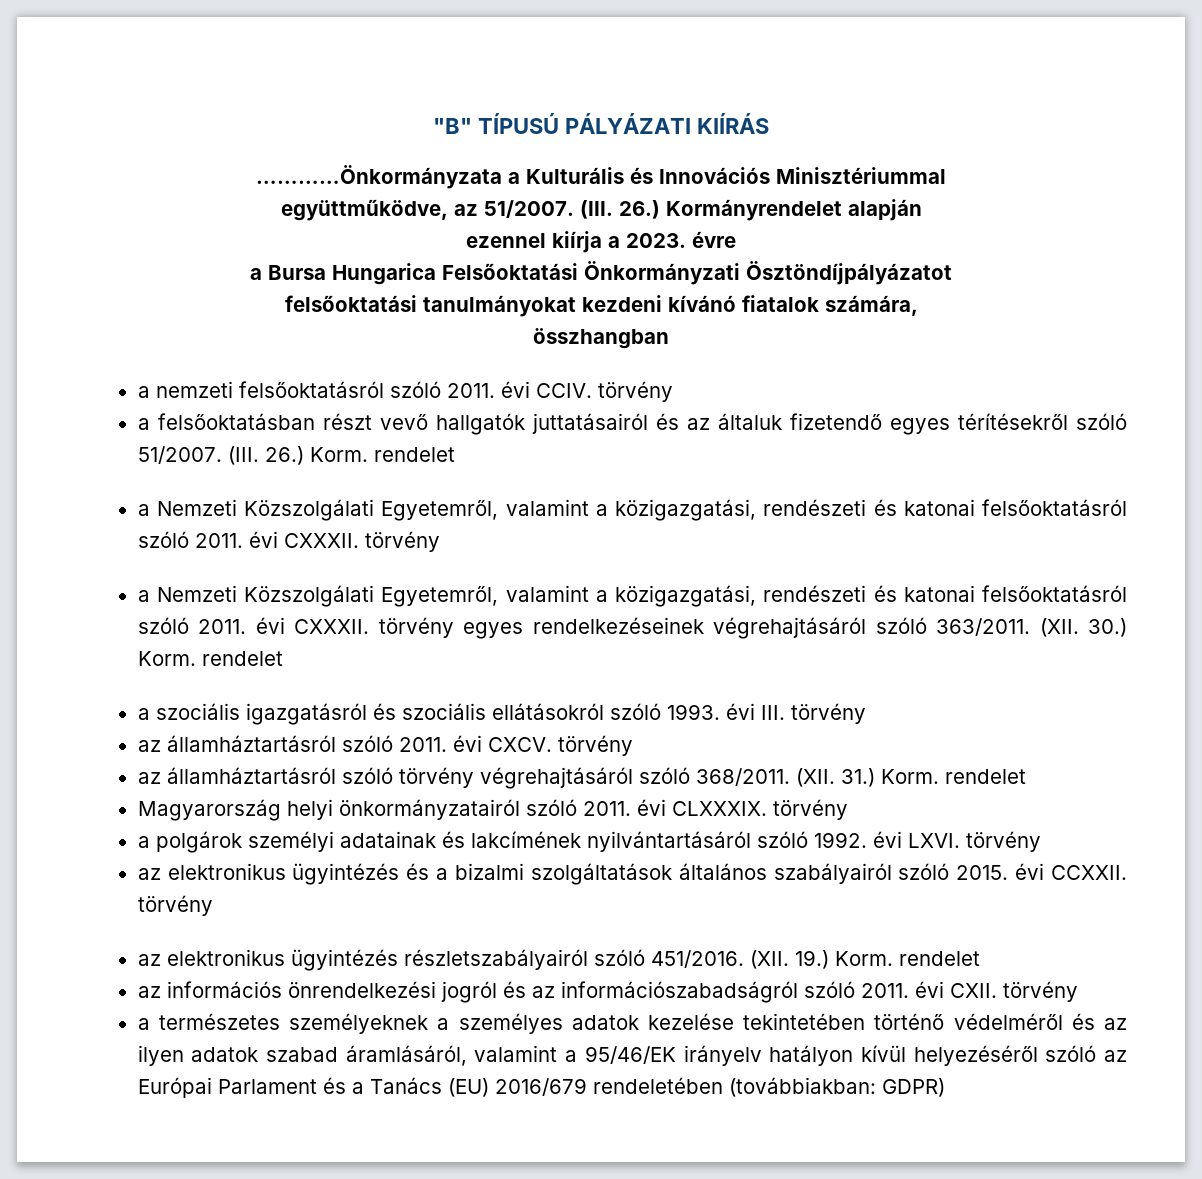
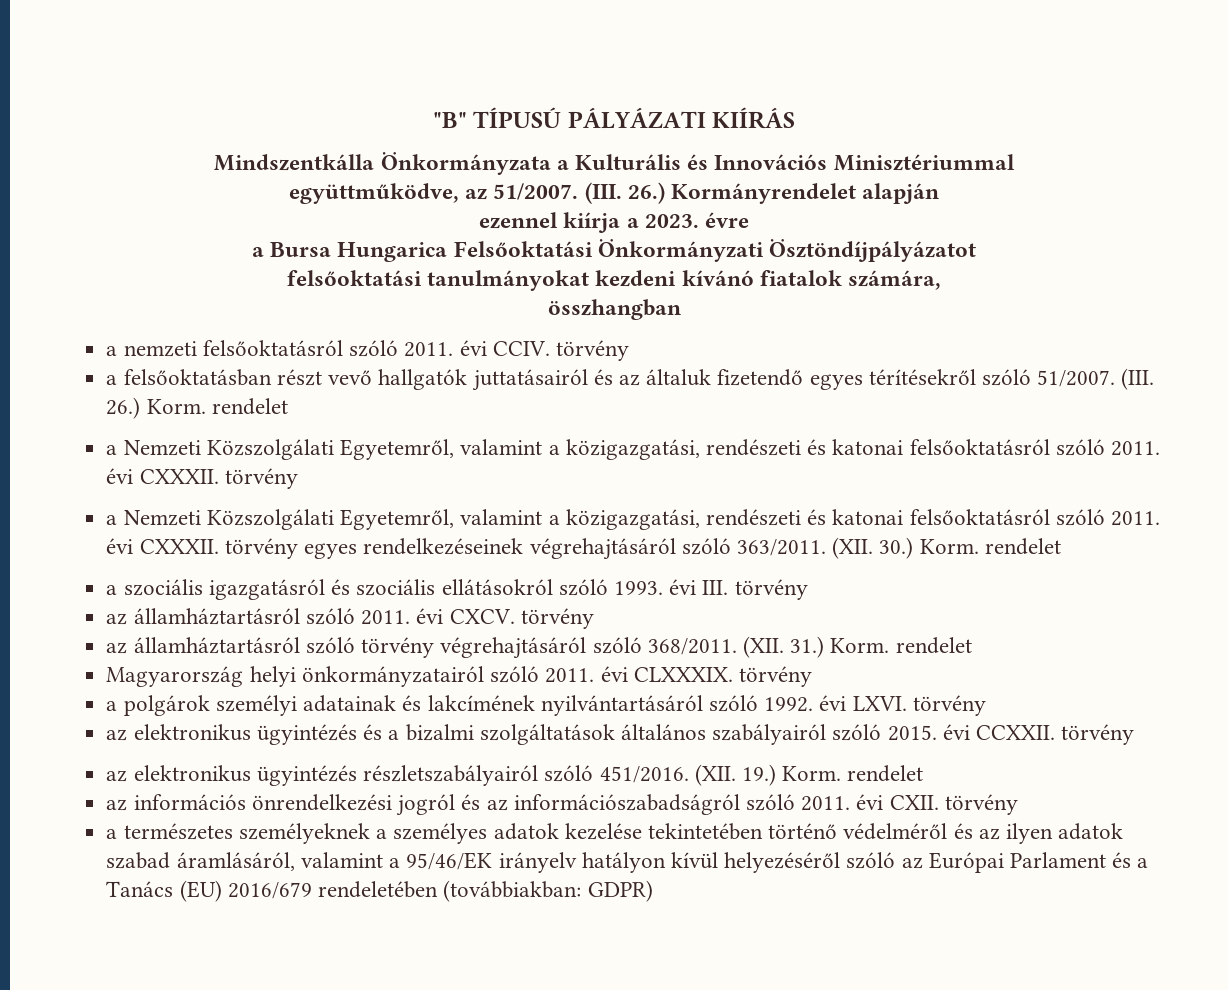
[256,165,502,189] …………Önkormányzata -> [214,152,551,175] Mindszentkálla Önkormányzata

